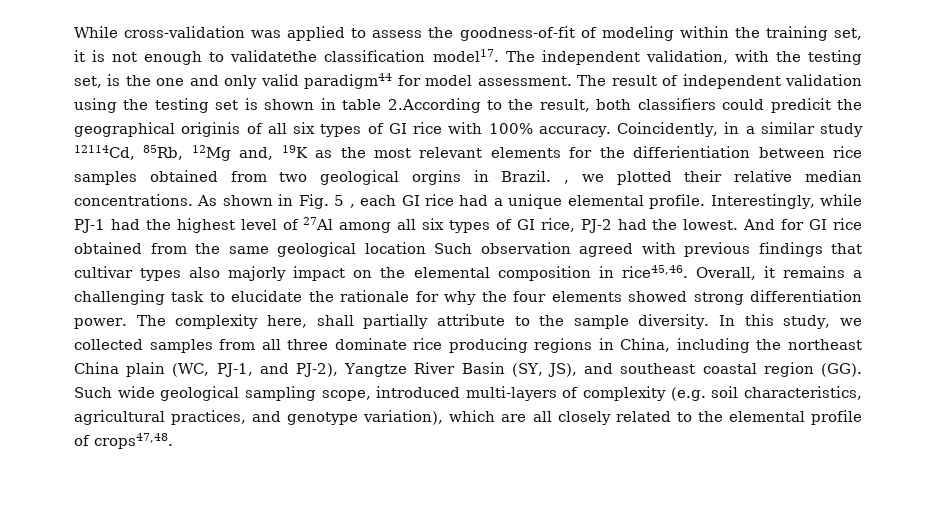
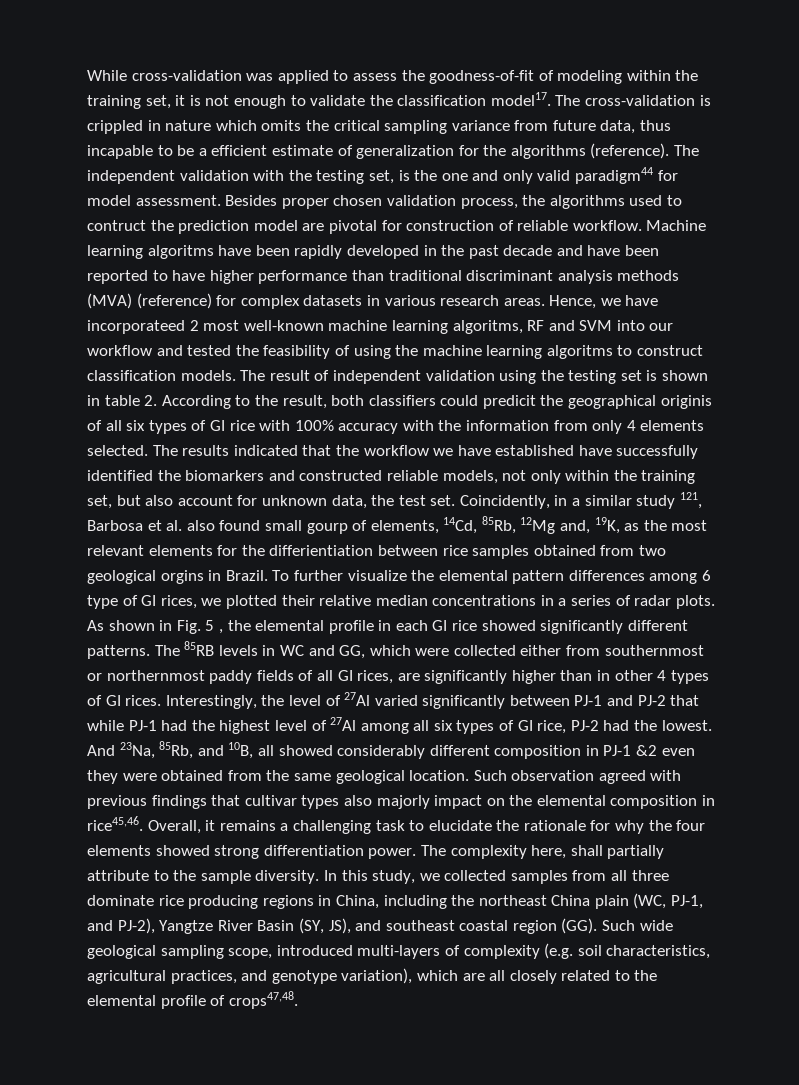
[230,50,318,62] validatethe -> [310,95,393,106] validate the
[541,50,728,65] independent validation, -> [585,95,711,106] [87,120,672,134] [87,143,700,159] [87,170,249,184] cross-validation is crippled in nature which omits the critical sampling variance from future data, thus incapable to be a efficient estimate of generalization for the algorithms (reference). The independent validation
(572, 81) none -> [225,195,682,209] [87,220,707,234] [87,245,660,259] [87,270,680,284] [87,293,659,309] [87,320,674,334] [87,345,704,359] [87,370,236,381] Besides proper chosen validation process, the algorithms used to contruct the prediction model are pivotal for construction of reliable workflow. Machine learning algoritms have been rapidly developed in the past decade and have been reported to have higher performance than traditional discriminant analysis methods (MVA) (reference) for complex datasets in various research areas. Hence, we have incorporateed 2 most well-known machine learning algoritms, RF and SVM into our workflow and tested the feasibility of using the machine learning algoritms to construct classification models.
[387,98,481,113] 2.According -> [144,395,231,409] 2. According
[538,126,611,137] accuracy. -> [338,420,705,434] [87,445,699,459] [87,470,696,484] [87,495,456,509] accuracy with the information from only 4 elements selected. The results indicated that the workflow we have established have successfully identified the biomarkers and constructed reliable models, not only within the training set, but also account for unknown data, the test set.
[74,145,135,160] 12114Cd, -> [679,492,702,509] [87,517,478,534] 121, Barbosa et al. also found small gourp of elements, 14Cd,
[281,145,308,158] 19K -> [594,517,620,534] 19K,
[564,180,570,184] , -> [272,570,712,584] [87,595,197,609] To further visualize the elemental pattern differences among 6 type of GI rices,
[74,194,193,206] concentrations. -> [432,595,715,609] concentrations in a series of radar plots.
[360,194,815,209] each GI rice had a unique elemental profile. Interestingly, -> [227,620,688,634] [87,641,704,659] [87,670,709,684] [87,692,700,709] the elemental profile in each GI rice showed significantly different patterns. The 85RB levels in WC and GG, which were collected either from southernmost or northernmost paddy fields of all GI rices, are significantly higher than in other 4 types of GI rices. Interestingly, the level of 27Al varied significantly between PJ-1 and PJ-2 that
[781,218,863,230] for GI rice -> [119,741,695,759] [87,770,157,784] 23Na, 85Rb, and 10B, all showed considerably different composition in PJ-1 &2 even they were
[364,242,426,254] location -> [409,770,470,781] location.

